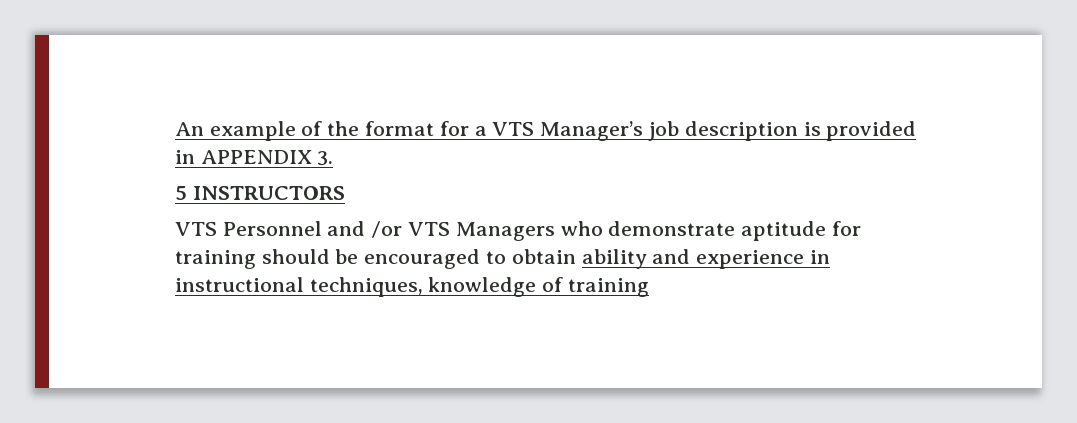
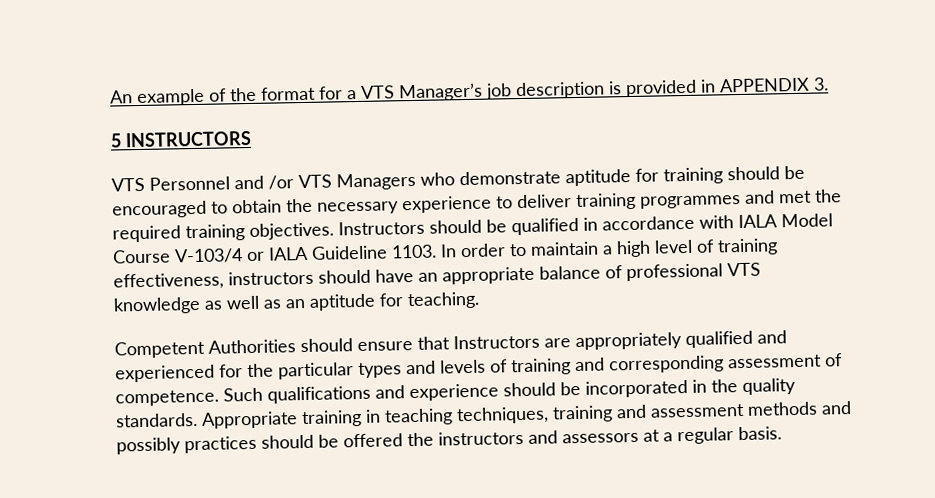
[581,249,830,269] [174,277,649,297] ability and experience in instructional techniques, knowledge of training -> [286,189,843,215] [112,213,834,243] [112,238,779,264] [113,262,762,291] [113,291,481,315] [114,330,788,359] [115,353,844,383] [115,377,797,407] [115,400,853,429] [116,426,783,455] the necessary experience to deliver training programmes and met the required training objectives. Instructors should be qualified in accordance with IALA Model Course V-103/4 or IALA Guideline 1103. In order to maintain a high level of training effectiveness, instructors should have an appropriate balance of professional VTS knowledge as well as an aptitude for teaching. // Competent Authorities should ensure that Instructors are appropriately qualified and experienced for the particular types and levels of training and corresponding assessment of competence. Such qualifications and experience should be incorporated in the quality standards. Appropriate training in teaching techniques, training and assessment methods and possibly practices should be offered the instructors and assessors at a regular basis.

